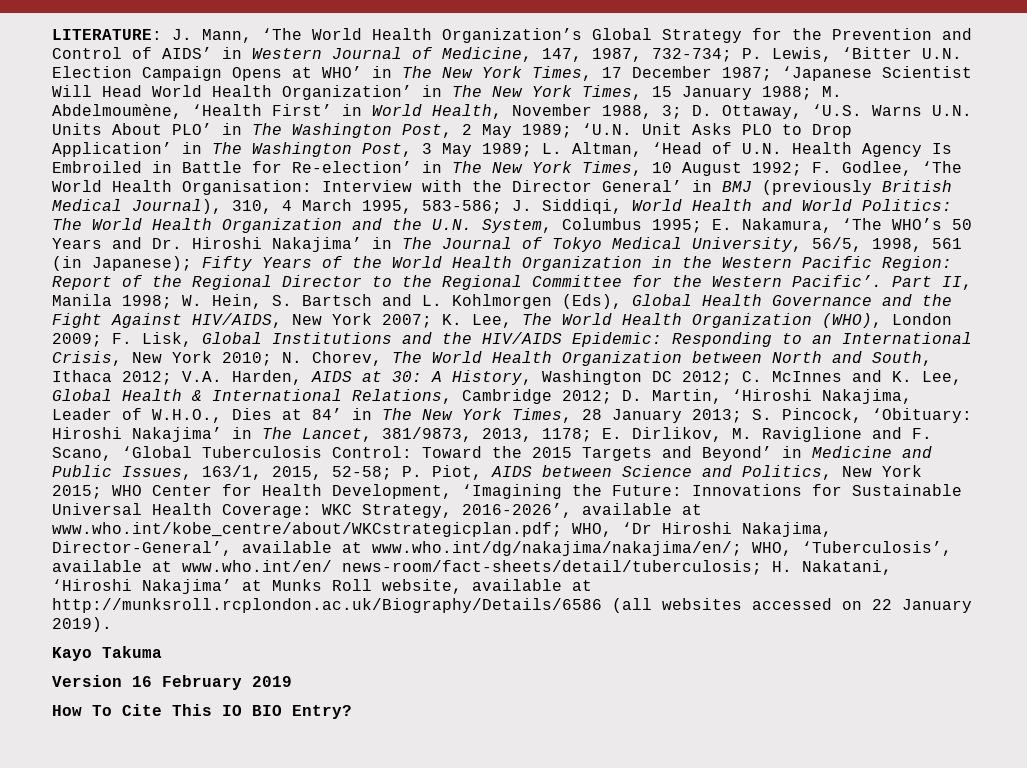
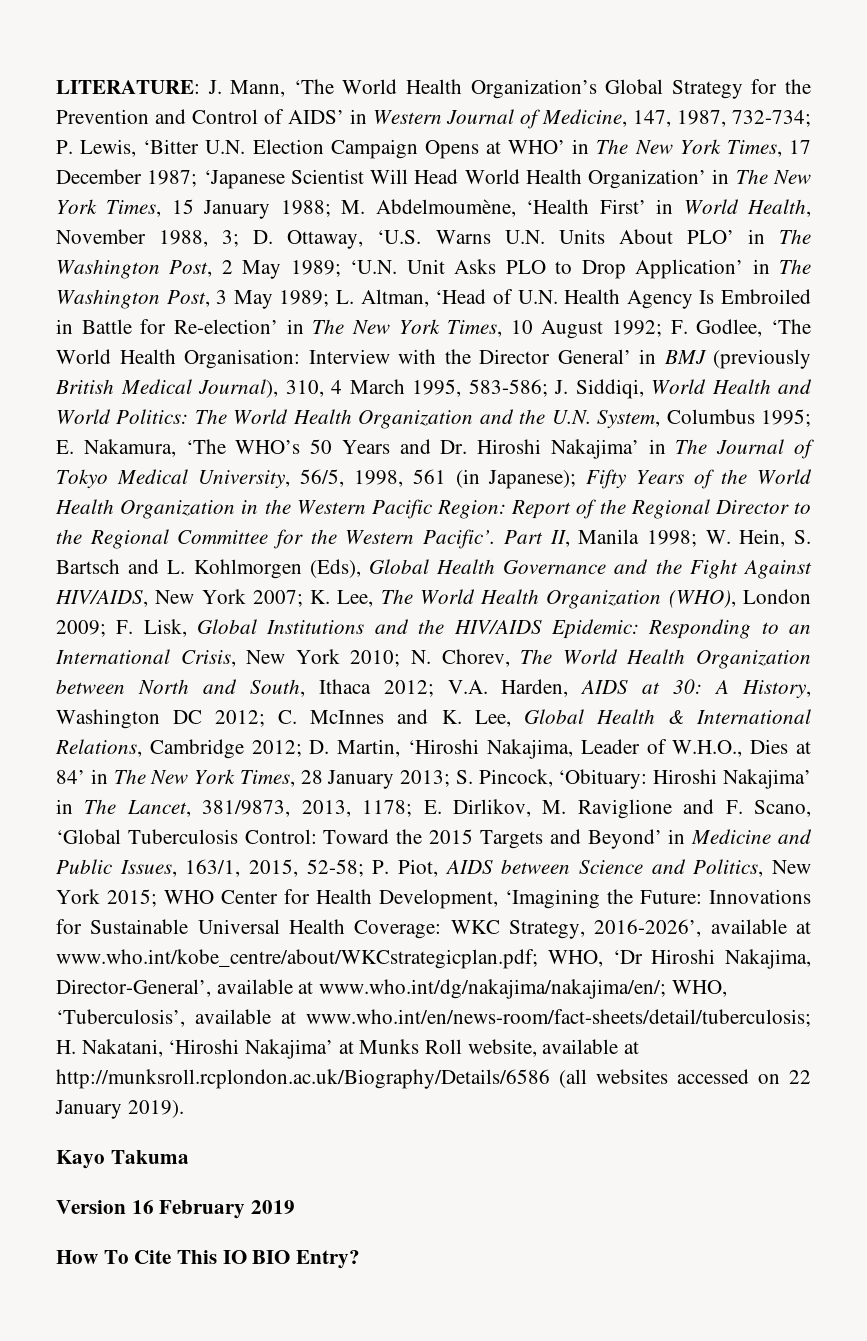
[182,560,762,575] www.who.int/en/ news-room/fact-sheets/detail/tuberculosis; -> [306,1009,811,1027] www.who.int/en/news-room/fact-sheets/detail/tuberculosis;

